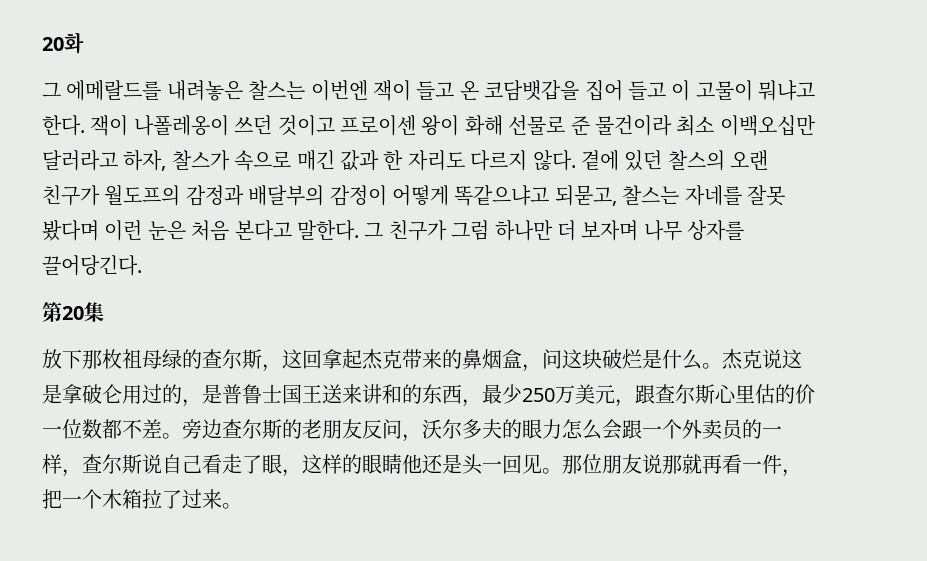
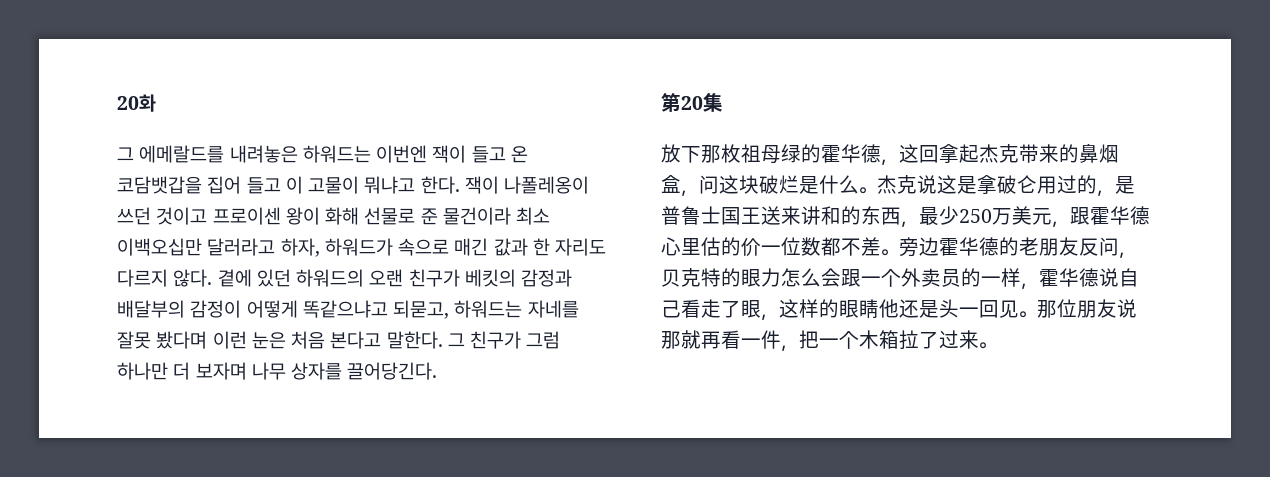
[248,80,306,100] 찰스는 -> [302,145,371,163] 하워드는
[171,150,230,171] 찰스가 -> [324,238,393,256] 하워드가
[667,150,725,171] 찰스의 -> [296,269,365,287] 하워드의
[104,184,181,206] 월도프의 -> [464,269,516,287] 베킷의
[622,185,680,205] 찰스는 -> [454,300,523,318] 하워드는
[202,349,262,369] 查尔斯 -> [821,144,881,163] 霍华德
[655,384,715,404] 查尔斯 -> [1090,206,1150,225] 霍华德
[222,419,282,439] 查尔斯 -> [939,237,999,256] 霍华德
[422,419,502,439] 沃尔多夫 -> [661,268,721,287] 贝克特
[82,454,142,474] 查尔斯 -> [1039,268,1099,287] 霍华德

